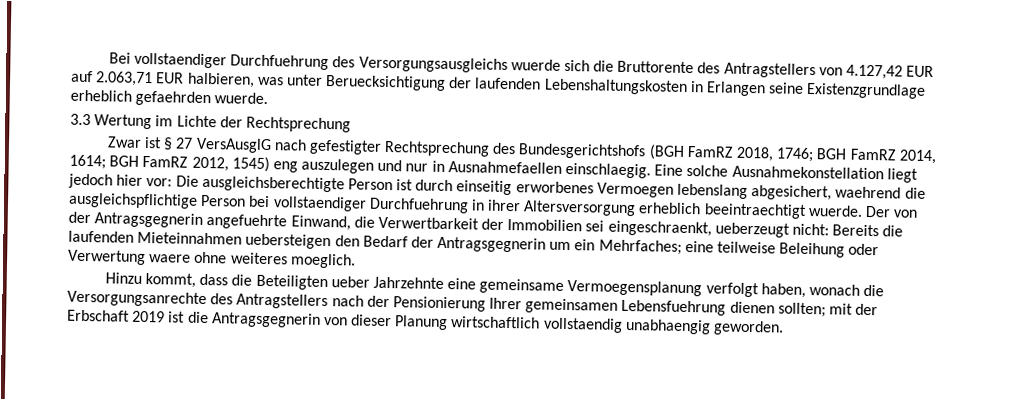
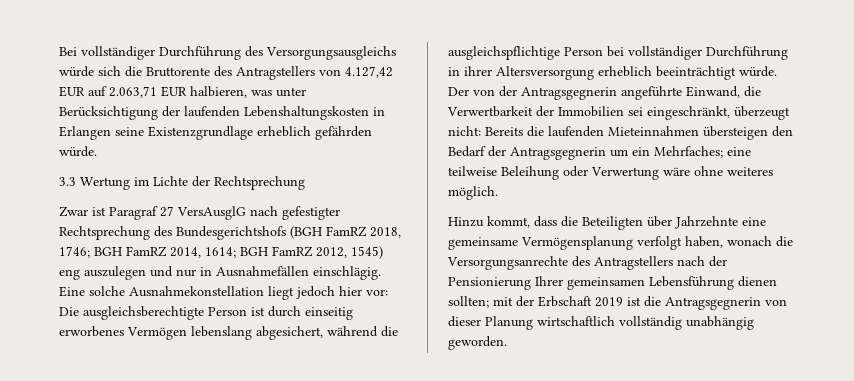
[133,52,330,71] vollstaendiger Durchfuehrung -> [81,46,241,60] vollständiger Durchführung
[510,59,561,71] wuerde -> [59,66,94,77] würde
[325,74,447,91] Beruecksichtigung -> [59,106,158,120] Berücksichtigung
[135,90,269,107] gefaehrden wuerde. -> [315,126,372,140] [59,146,97,157] gefährden würde.
[163,137,174,151] § -> [109,206,158,220] Paragraf
[447,161,652,179] Ausnahmefaellen einschlaegig. -> [216,266,381,280] Ausnahmefällen einschlägig.
[596,182,674,198] Vermoegen -> [127,327,187,340] Vermögen
[835,186,902,199] waehrend -> [327,326,378,337] während
[272,196,469,214] vollstaendiger Durchfuehrung -> [628,46,788,60] vollständiger Durchführung
[703,203,863,219] beeintraechtigt wuerde. -> [656,66,777,80] beeinträchtigt würde.
[206,214,288,230] angefuehrte -> [621,86,682,100] angeführte
[607,220,790,238] eingeschraenkt, ueberzeugt -> [647,106,790,120] eingeschränkt, überzeugt
[245,233,332,250] uebersteigen -> [703,126,768,140] übersteigen
[149,254,192,263] waere -> [663,167,690,176] wäre
[289,253,356,269] moeglich. -> [448,186,498,200] möglich.
[330,276,370,288] ueber -> [647,216,672,227] über
[567,280,703,297] Vermoegensplanung -> [521,236,633,250] Vermögensplanung
[621,299,727,316] Lebensfuehrung -> [649,276,734,290] Lebensführung
[542,317,711,335] vollstaendig unabhaengig -> [619,316,754,330] vollständig unabhängig

